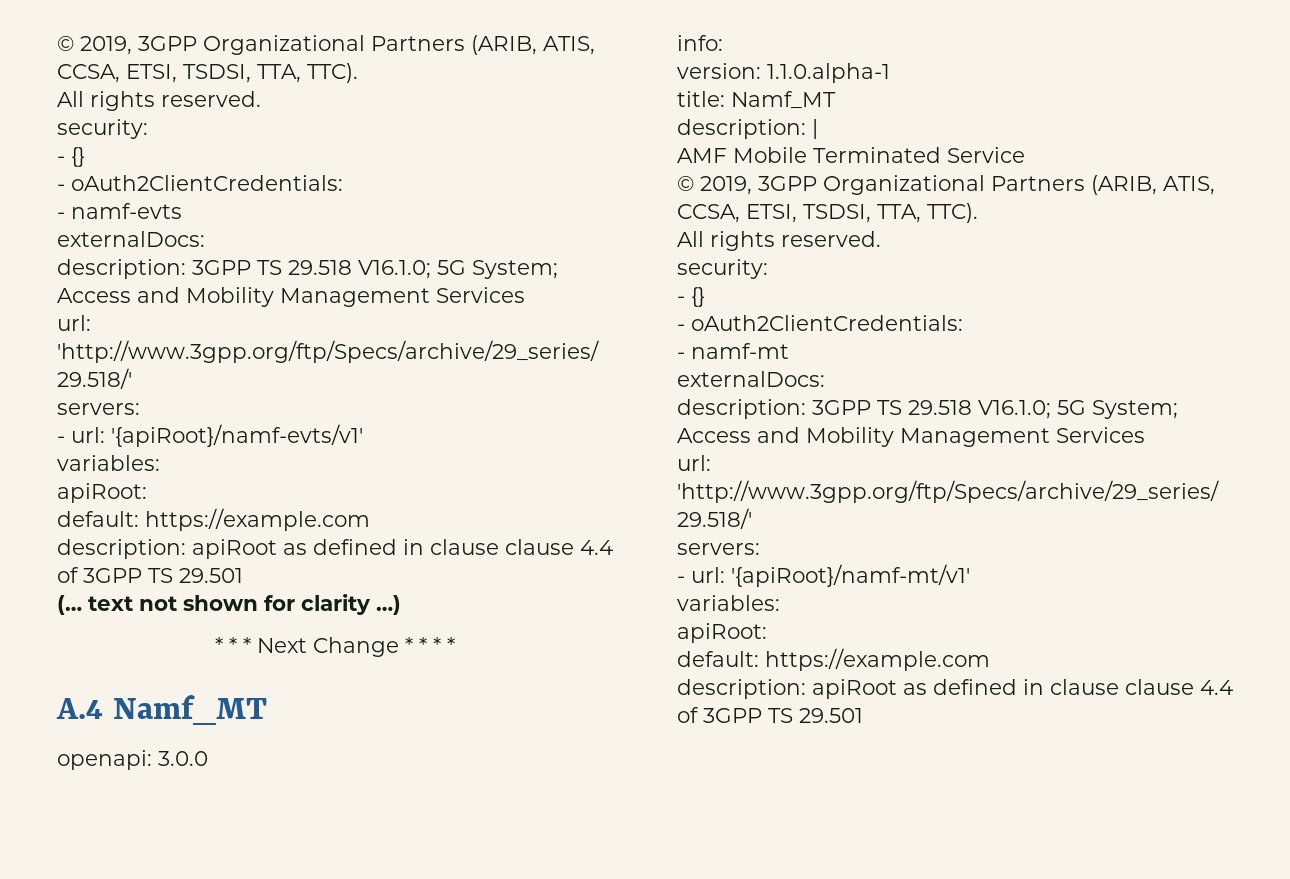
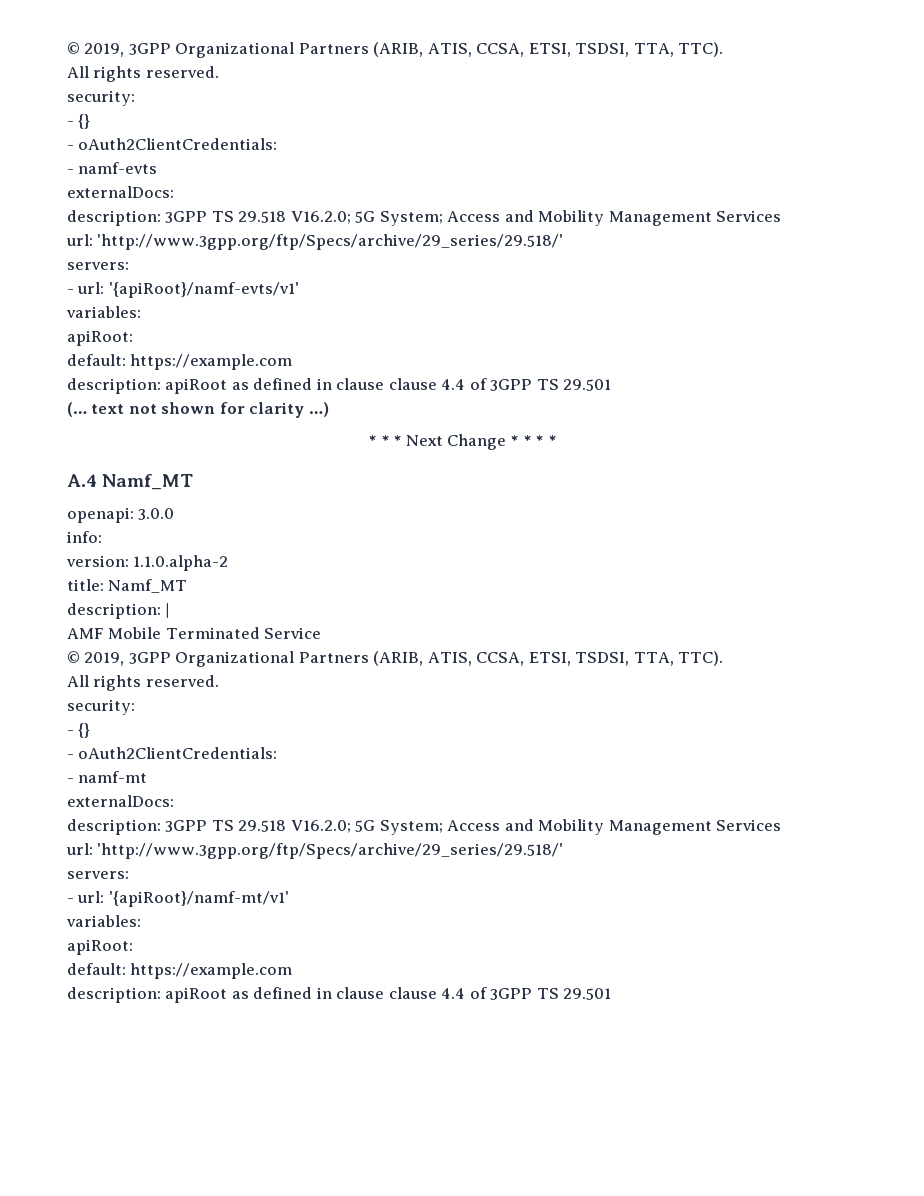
[358,260,431,279] V16.1.0; -> [290,211,351,224] V16.2.0;
[767,63,890,83] 1.1.0.alpha-1 -> [133,555,229,571] 1.1.0.alpha-2
[978,400,1051,419] V16.1.0; -> [290,820,351,833] V16.2.0;

